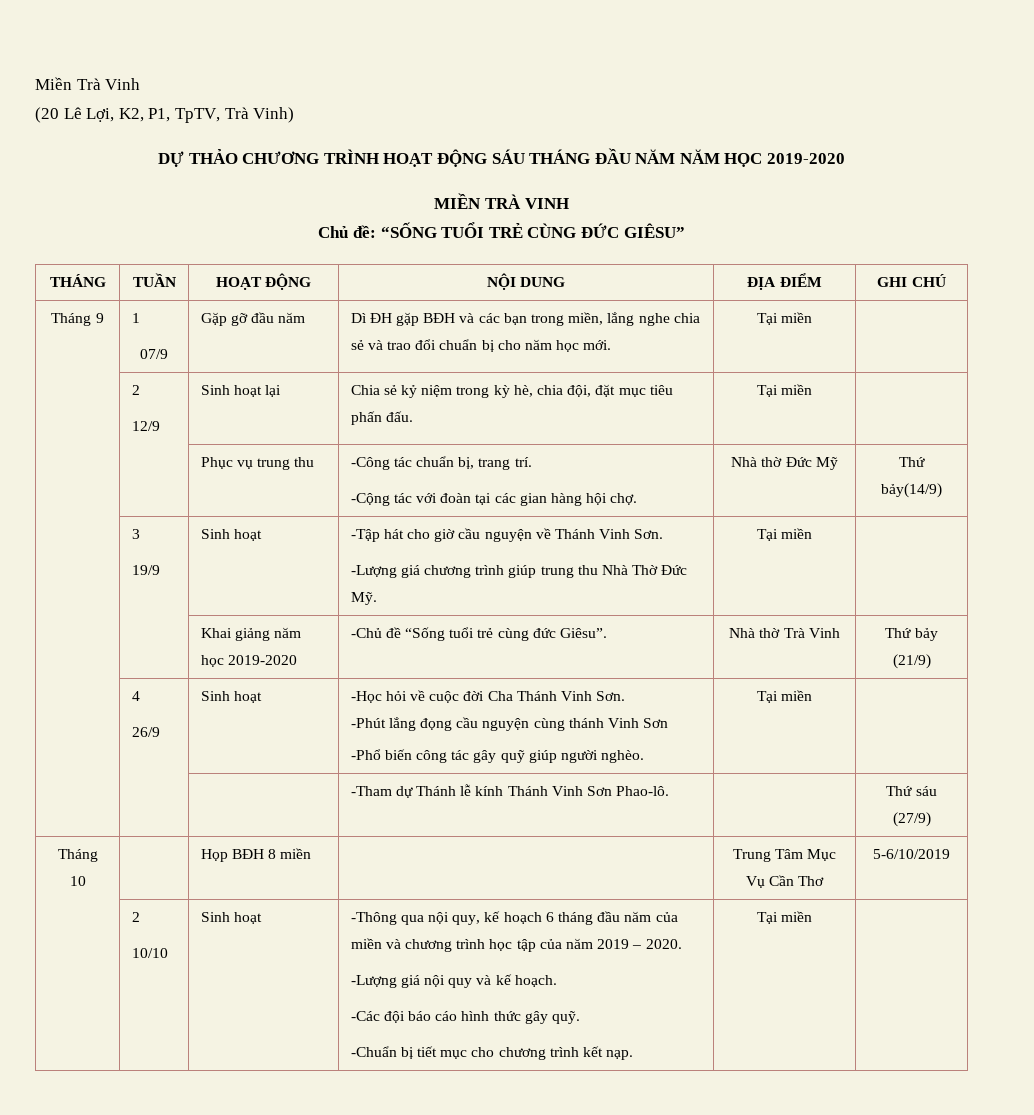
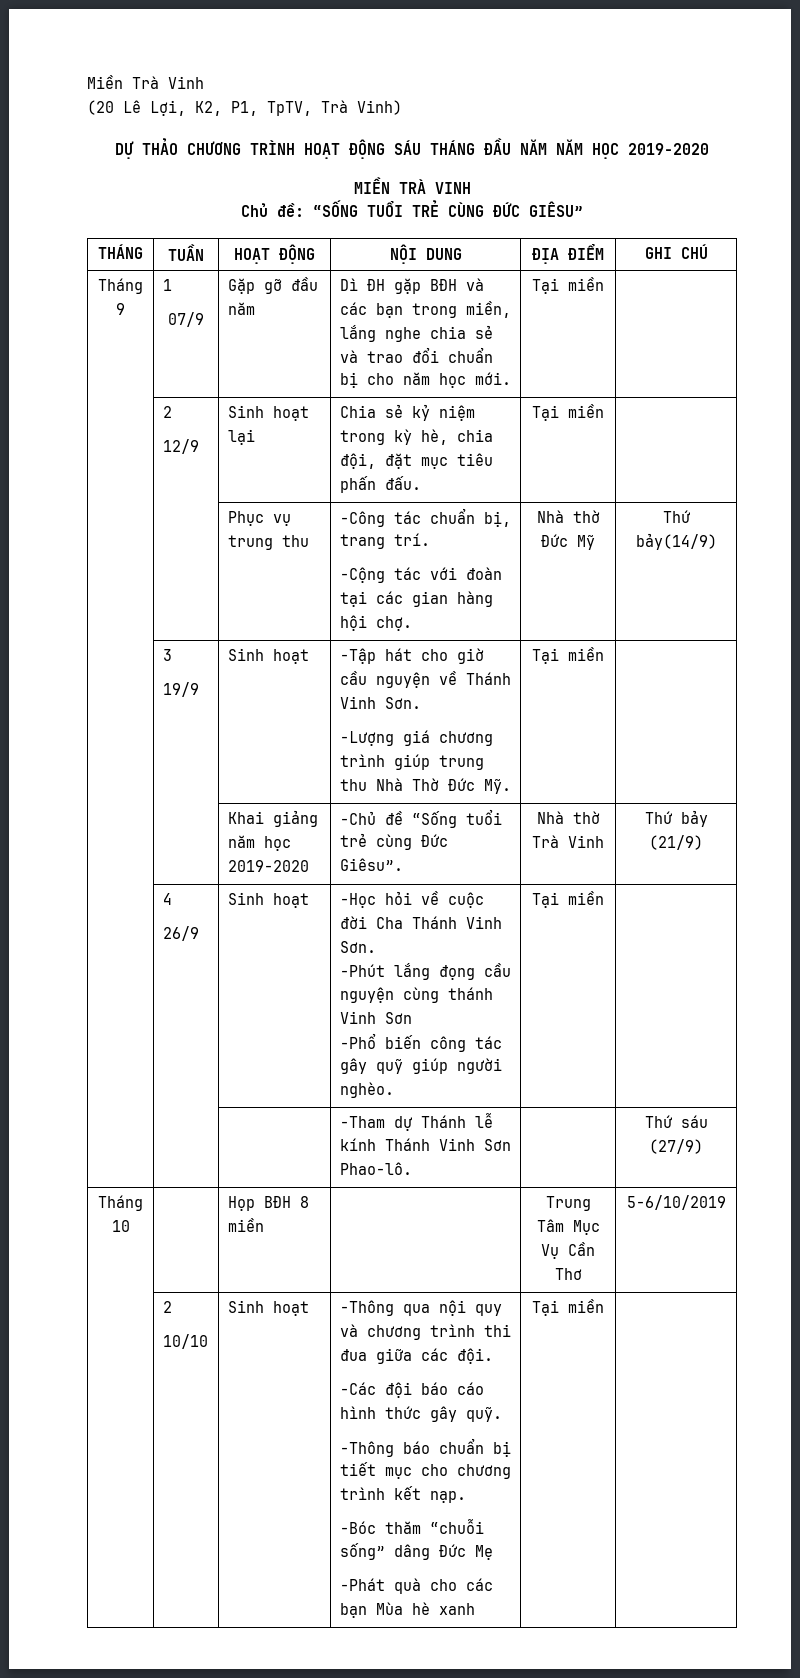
[532,628,556,638] đức -> [420,834,448,847] Đức
[452,911,678,925] [350,938,682,952] [350,974,557,988] quy, kế hoạch 6 tháng đầu năm của miền và chương trình học tập của năm 2019 – 2020. // -Lượng giá nội quy và kế hoạch. -> [474,1304,502,1316] [339,1324,511,1340] [339,1348,493,1364] quy và chương trình thi đua giữa các đội.
[350,1046,397,1057] -Chuẩn -> [339,1438,484,1457] -Thông báo chuẩn
(634, 1055) none -> [339,1519,484,1534] [339,1543,493,1560] [339,1578,493,1594] [339,1602,475,1618] // -Bóc thăm “chuỗi sống” dâng Đức Mẹ // -Phát quà cho các bạn Mùa hè xanh

